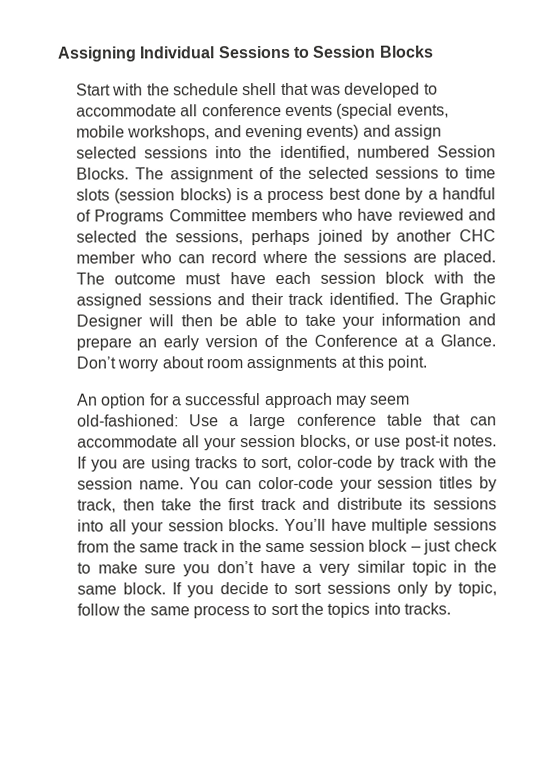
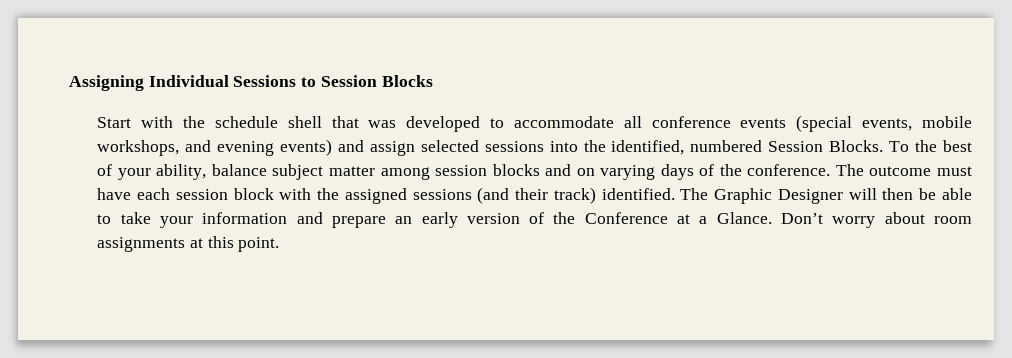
[134,166,497,183] [75,187,497,204] [75,208,497,225] [75,229,496,246] [75,250,497,266] The assignment of the selected sessions to time slots (session blocks) is a process best done by a handful of Programs Committee members who have reviewed and selected the sessions, perhaps joined by another CHC member who can record where the sessions are placed. -> [889,140,972,152] [97,164,831,180] To the best of your ability, balance subject matter among session blocks and on varying days of the conference.
[217,292,325,306] and their track -> [477,187,596,204] (and their track)
[76,392,411,409] [76,413,498,430] [76,434,498,451] [76,455,498,472] [76,476,498,492] [76,497,497,513] [76,518,498,535] [76,539,499,555] [76,560,498,577] [76,581,497,598] [76,602,451,619] // An option for a successful approach may seem old-fashioned: Use a large conference table that can accommodate all your session blocks, or use post-it notes. If you are using tracks to sort, color-code by track with the session name. You can color-code your session titles by track, then take the first track and distribute its sessions into all your session blocks. You’ll have multiple sessions from the same track in the same session block – just check to make sure you don’t have a very similar topic in the same block. If you decide to sort sessions only by topic, follow the same process to sort the topics into tracks. -> (280, 244) none

